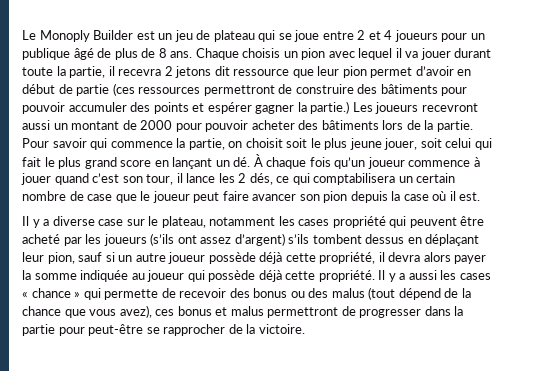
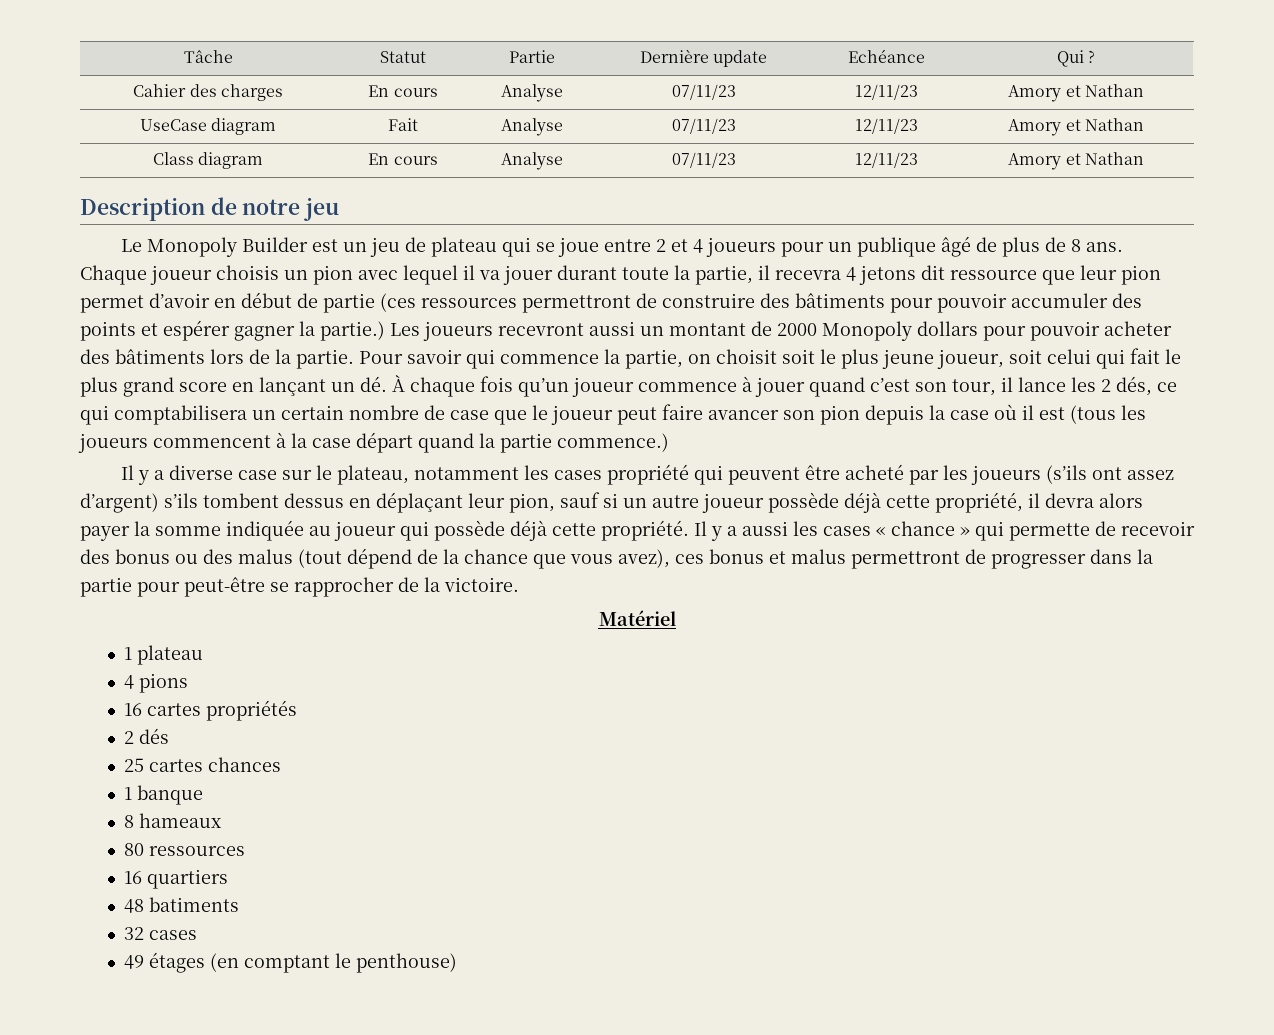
[22,30,90,42] Le Monoply -> [183,50,233,63] [380,51,426,63] [509,50,555,63] [639,49,768,67] [847,49,925,63] [1056,50,1096,67] [133,84,283,101] [368,85,438,97] [501,84,563,102] [671,84,736,100] [854,84,918,100] [1008,84,1144,102] [139,118,277,135] [388,118,418,131] [501,118,563,136] [671,118,736,134] [854,118,918,134] [1008,118,1144,136] [152,152,264,169] [368,153,438,165] [501,152,563,170] [671,152,736,168] [854,152,918,168] [1008,152,1144,170] [80,197,340,221] [120,237,237,257] Tâche | Statut | Partie | Dernière update | Echéance | Qui ? // Cahier des charges | En cours | Analyse | 07/11/23 | 12/11/23 | Amory et Nathan // UseCase diagram | Fait | Analyse | 07/11/23 | 12/11/23 | Amory et Nathan // Class diagram | En cours | Analyse | 07/11/23 | 12/11/23 | Amory et Nathan // Description de notre jeu // Le Monopoly
(239, 54) none -> [150,265,212,285] joueur
[164,66,173,76] 2 -> [846,267,856,281] 4
(173, 125) none -> [822,321,978,341] Monopoly dollars
[384,138,418,150] jouer, -> [937,349,1004,369] joueur,
[459,192,481,201] est. -> [1039,405,1146,424] [78,432,669,453] est (tous les joueurs commencent à la case départ quand la partie commence.)
(305, 329) none -> [598,610,676,626] [123,645,203,665] [123,673,188,693] [123,700,297,721] [123,728,169,744] [123,757,281,772] [123,785,203,805] [123,813,221,828] [123,843,245,856] [123,869,228,889] [123,897,239,913] [123,927,197,940] [123,952,457,973] // Matériel // 1 plateau // 4 pions // 16 cartes propriétés // 2 dés // 25 cartes chances // 1 banque // 8 hameaux // 80 ressources // 16 quartiers // 48 batiments // 32 cases // 49 étages (en comptant le penthouse)

